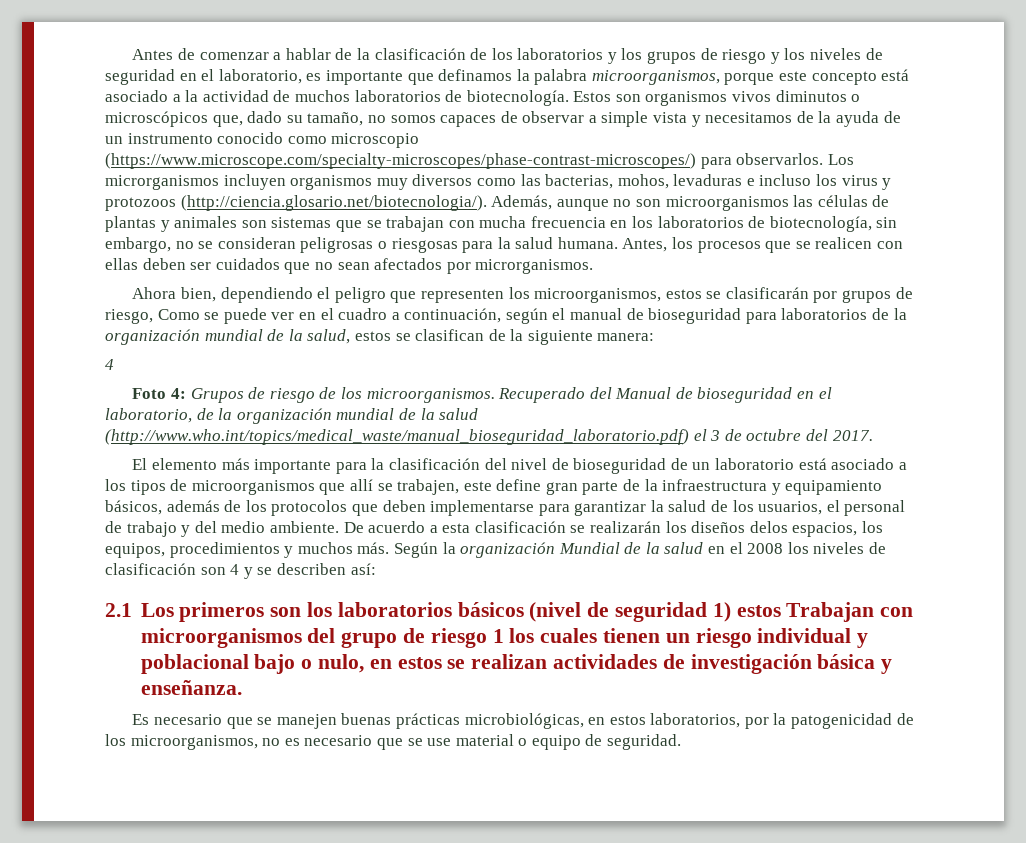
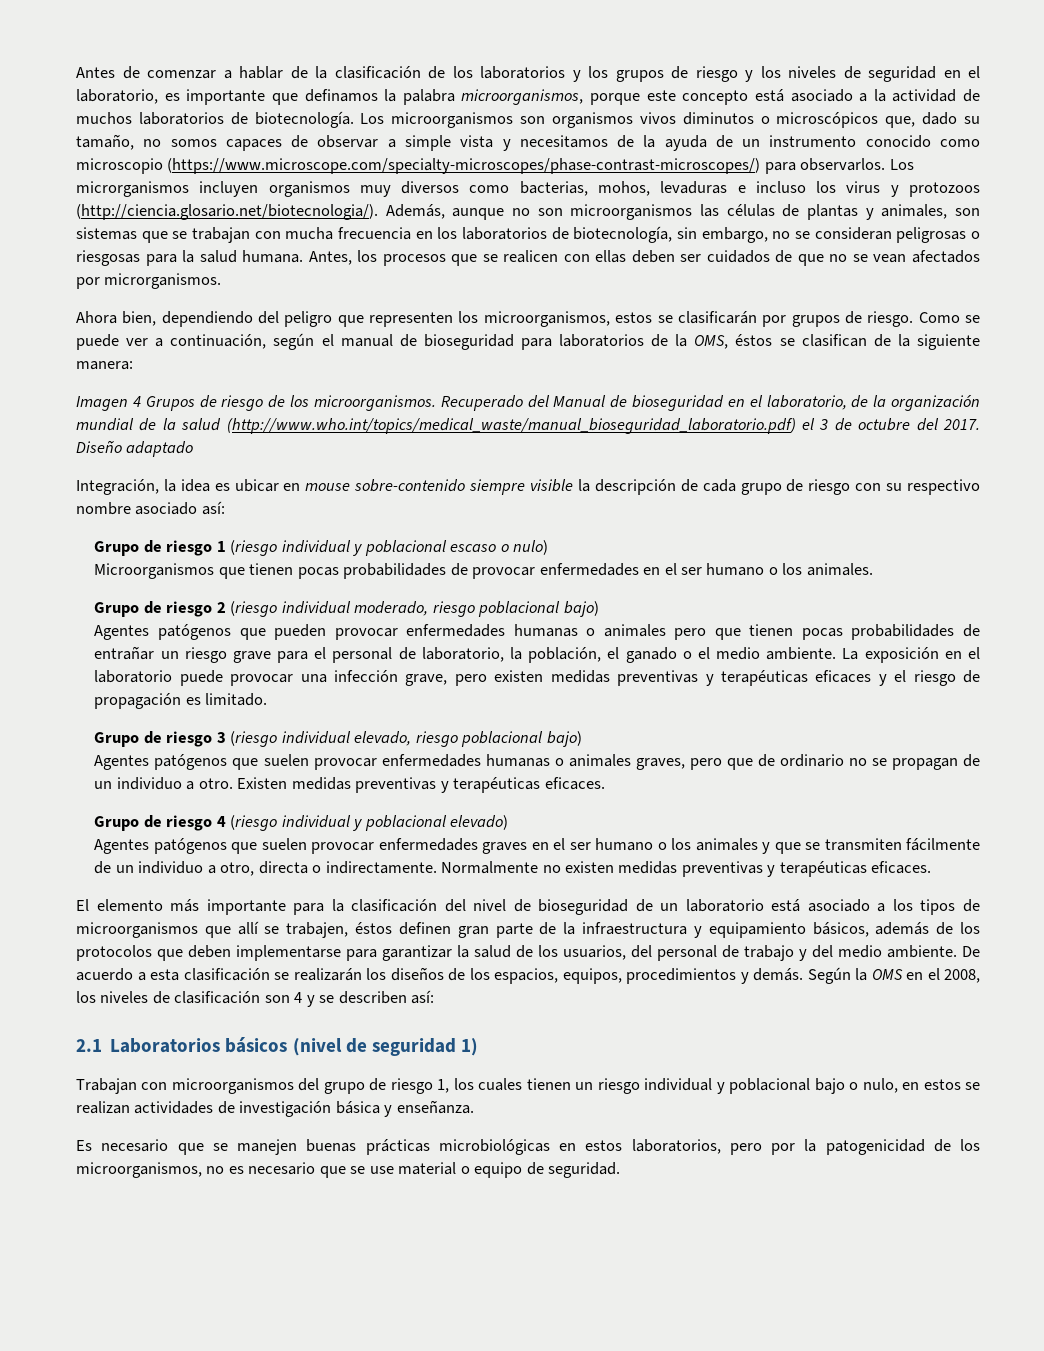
[573,91,612,102] Estos -> [360,112,514,128] Los microorganismos
[520,174,541,186] las -> (510, 189) none
[174,216,238,228] animales -> [881,204,948,219] animales,
(280, 264) none -> [775,250,793,263] de
[337,262,370,270] sean -> [852,254,907,263] se vean
[317,287,331,299] el -> [258,311,280,324] del
[105,309,153,324] riesgo, -> [867,311,914,327] riesgo.
[298,308,388,320] en el cuadro -> (149, 342) none
[105,329,391,345] organización mundial de la salud, estos -> [694,334,773,349] OMS, éstos
[105,359,114,370] [132,388,186,399] 4 // Foto 4: -> [76,396,141,411] Imagen 4
(873, 435) none -> [76,440,194,457] [76,479,981,495] [76,501,225,515] [94,540,548,556] [94,563,873,579] [94,601,599,617] [94,624,980,640] [94,646,981,663] [94,670,981,686] [94,693,268,709] [94,731,582,747] [94,754,981,770] [94,777,605,793] [94,815,509,831] [94,838,981,854] [94,861,932,877] Diseño adaptado // Integración, la idea es ubicar en mouse sobre-contenido siempre visible la descripción de cada grupo de riesgo con su respectivo nombre asociado así: // Grupo de riesgo 1 (riesgo individual y poblacional escaso o nulo) // Microorganismos que tienen pocas probabilidades de provocar enfermedades en el ser humano o los animales. // Grupo de riesgo 2 (riesgo individual moderado, riesgo poblacional bajo) // Agentes patógenos que pueden provocar enfermedades humanas o animales pero que tienen pocas probabilidades de entrañar un riesgo grave para el personal de laboratorio, la población, el ganado o el medio ambiente. La exposición en el laboratorio puede provocar una infección grave, pero existen medidas preventivas y terapéuticas eficaces y el riesgo de propagación es limitado. // Grupo de riesgo 3 (riesgo individual elevado, riesgo poblacional bajo) // Agentes patógenos que suelen provocar enfermedades humanas o animales graves, pero que de ordinario no se propagan de un individuo a otro. Existen medidas preventivas y terapéuticas eficaces. // Grupo de riesgo 4 (riesgo individual y poblacional elevado) // Agentes patógenos que suelen provocar enfermedades graves en el ser humano o los animales y que se transmiten fácilmente de un individuo a otro, directa o indirectamente. Normalmente no existen medidas preventivas y terapéuticas eficaces.
[463,479,542,491] este define -> [355,922,451,935] éstos definen
[826,500,840,512] el -> [631,945,652,958] del
[749,521,884,537] [105,542,784,558] delos espacios, los equipos, procedimientos y muchos más. Según la organización Mundial de la salud en el 2008 -> [448,967,980,984] de los espacios, equipos, procedimientos y demás. Según la OMS en el 2008,
[140,602,452,622] Los primeros son los laboratorios -> [110,1038,221,1053] Laboratorios
[736,605,781,617] estos -> (478, 1047) //
[492,629,504,643] 1 -> [437,1079,450,1093] 1,
[464,713,584,729] microbiológicas, -> [438,1139,550,1155] microbiológicas
(741, 720) none -> [729,1143,762,1155] pero

